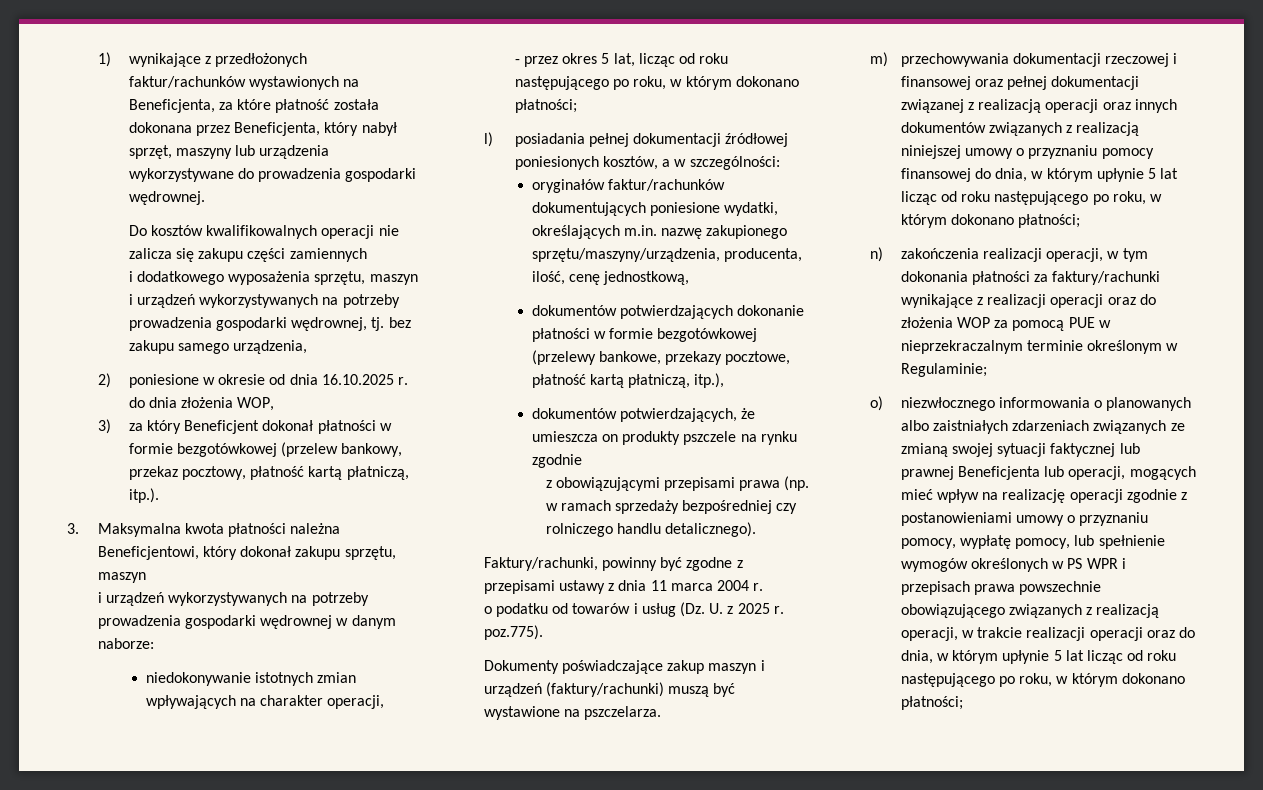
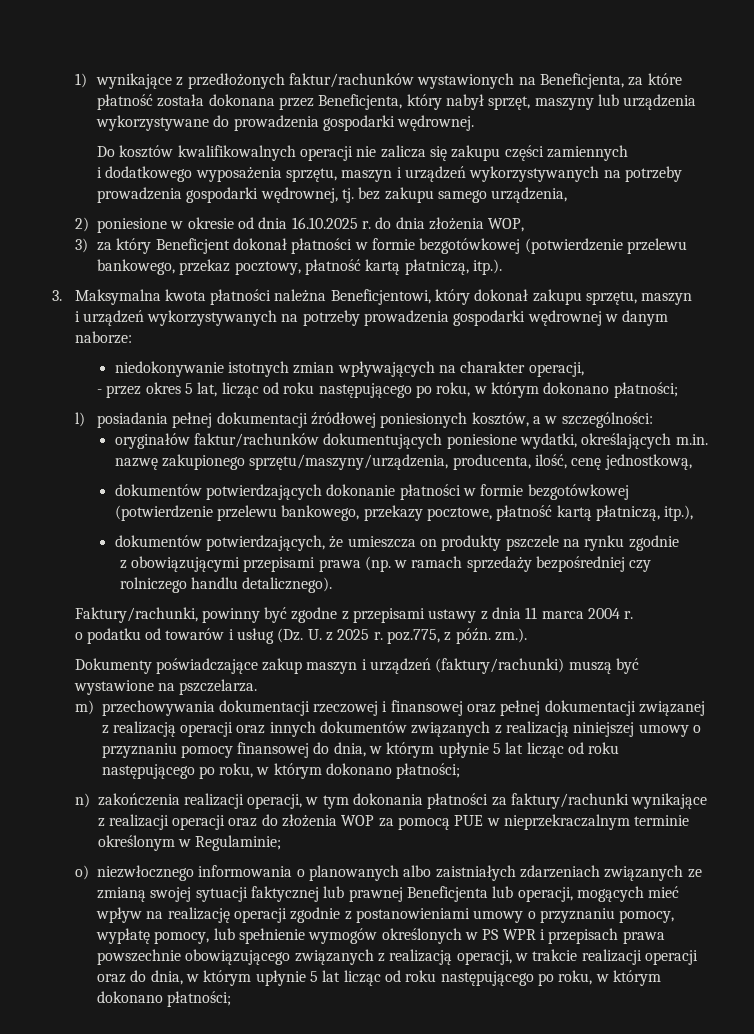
[281,442,403,457] (przelew bankowy, -> [524,238,687,254] [97,259,176,275] (potwierdzenie przelewu bankowego,
[531,350,662,365] (przelewy bankowe, -> [114,505,360,521] (potwierdzenie przelewu bankowego,
[483,625,543,640] poz.775). -> [387,628,528,644] poz.775, z późn. zm.).

